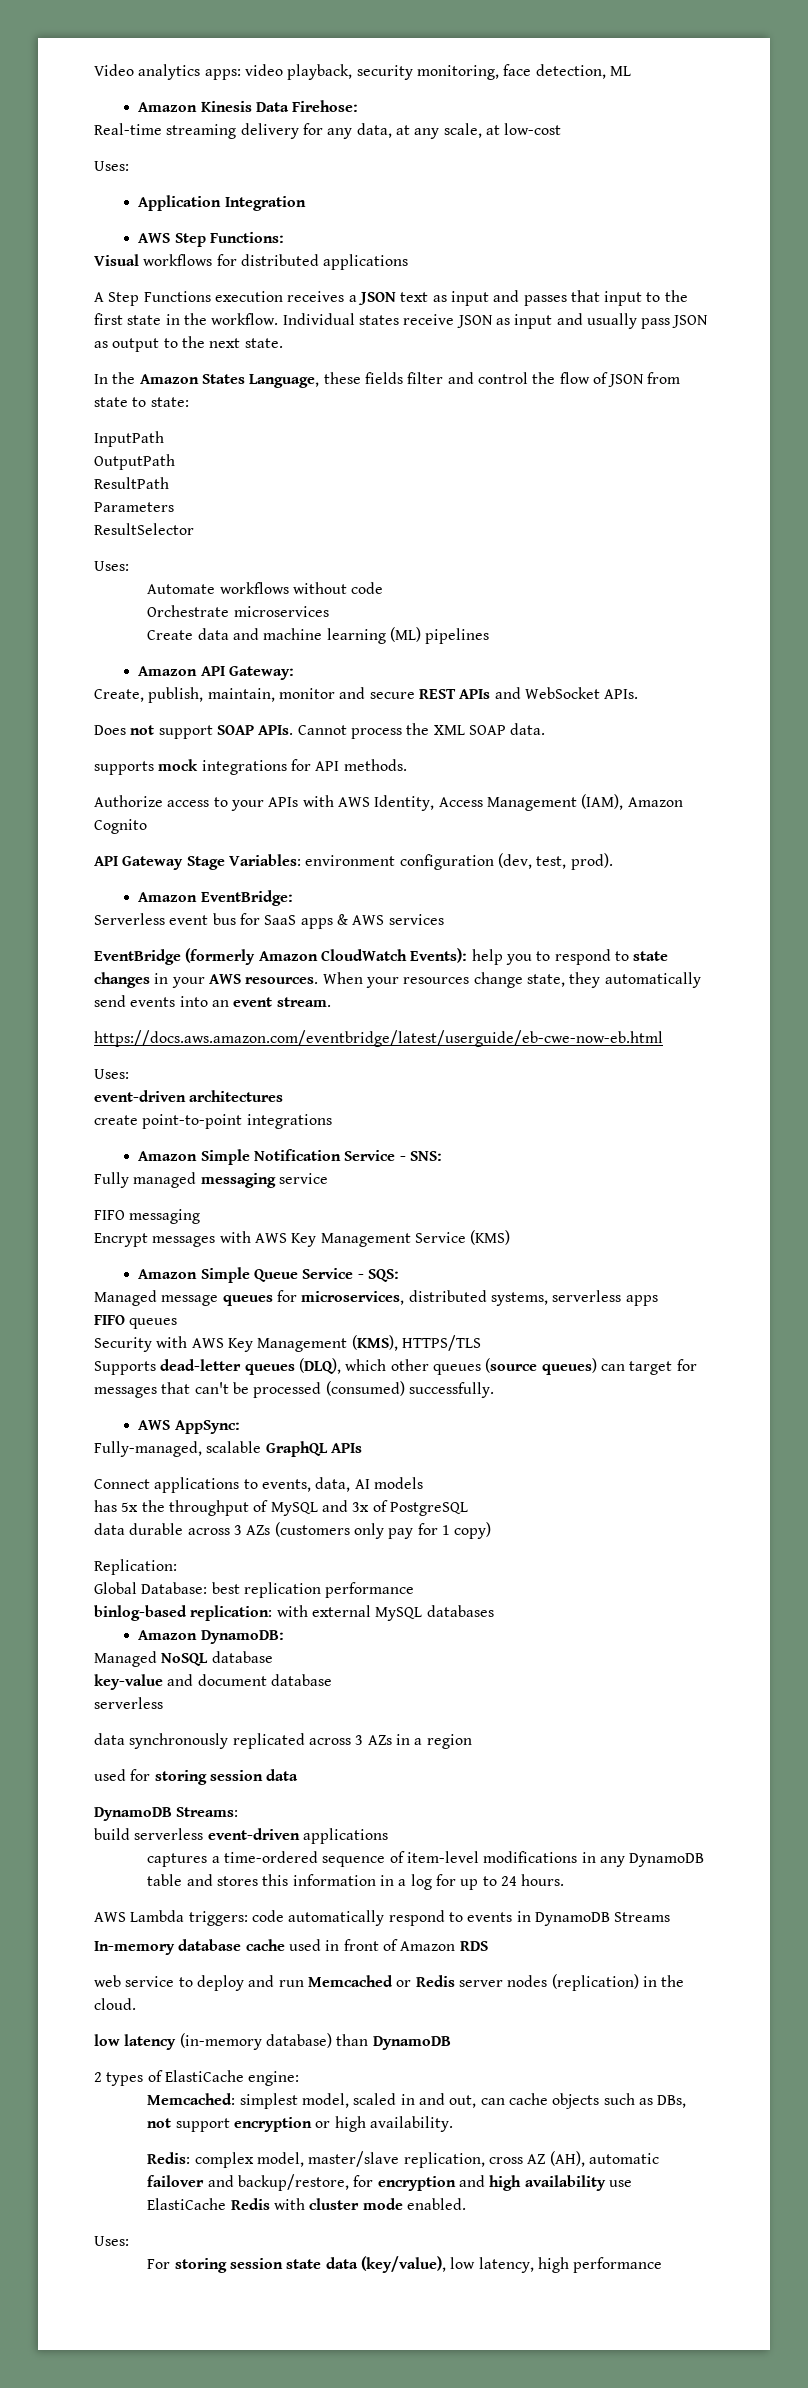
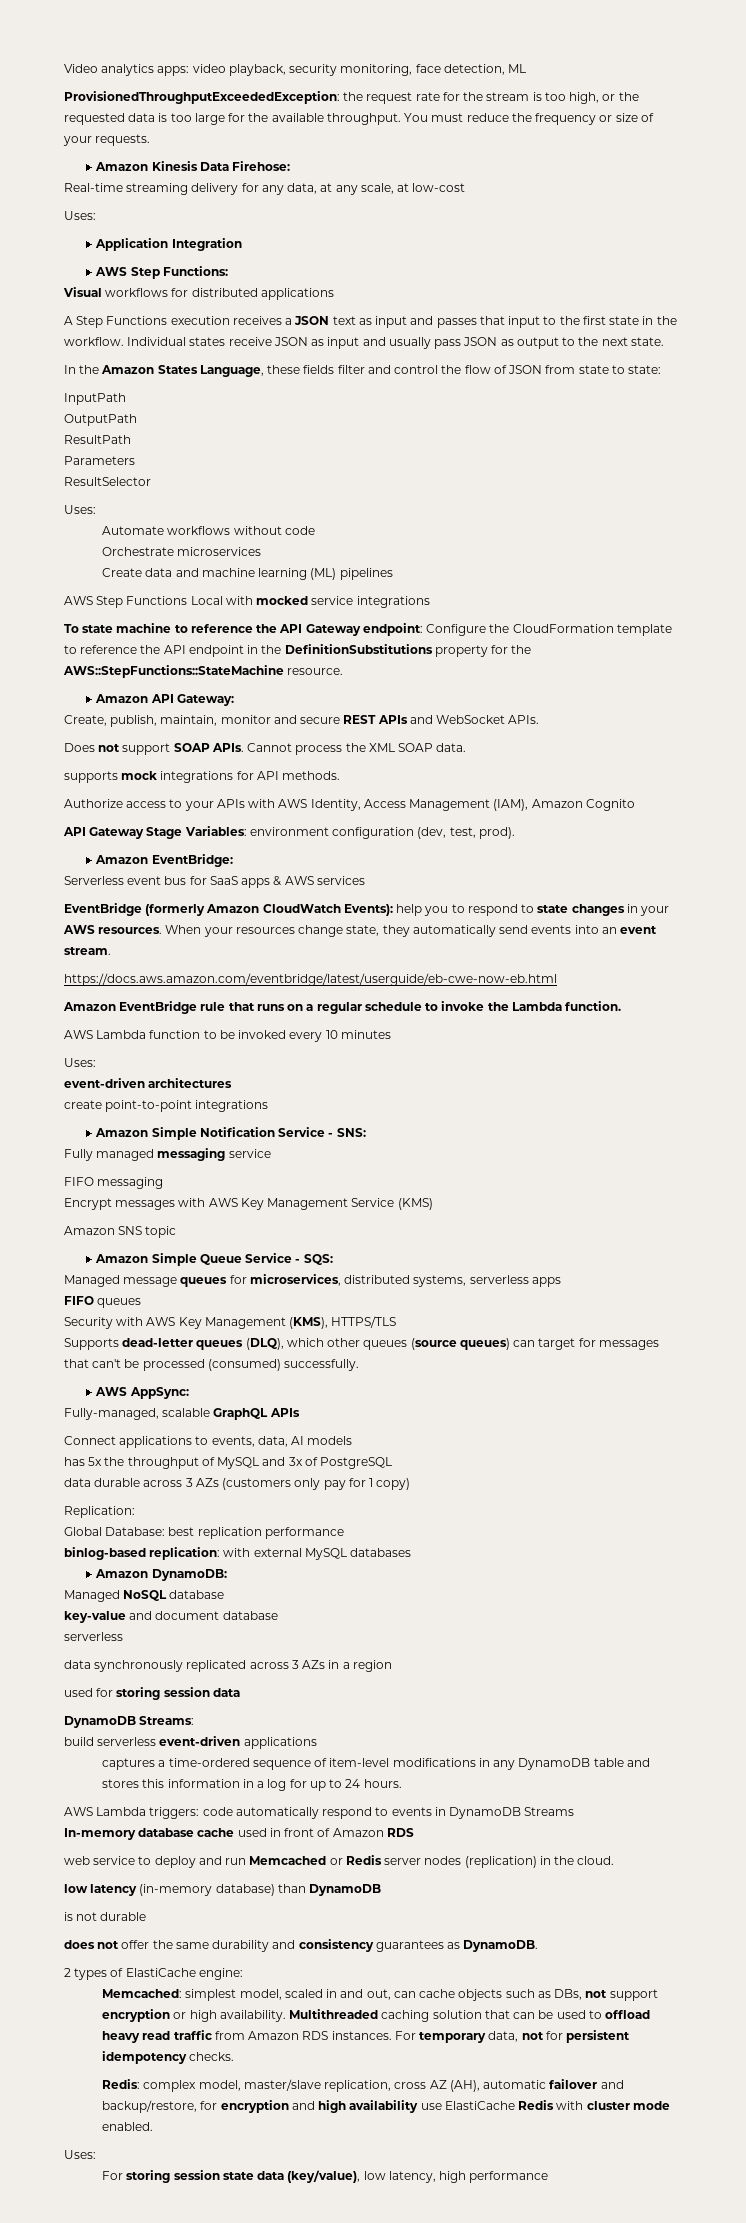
(631, 71) none -> [64,91,639,104] [64,113,654,125] [63,134,151,146] // ProvisionedThroughputExceededException: the request rate for the stream is too high, or the requested data is too large for the available throughput. You must reduce the frequency or size of your requests.
(490, 636) none -> [64,596,430,608] [64,623,672,636] [64,644,532,657] [63,665,344,678] // AWS Step Functions Local with mocked service integrations // To state machine to reference the API Gateway endpoint: Configure the CloudFormation template to reference the API endpoint in the DefinitionSubstitutions property for the AWS::StepFunctions::StateMachine resource.
(663, 1038) none -> [63,1001,622,1014] [64,1030,391,1042] // Amazon EventBridge rule that runs on a regular schedule to invoke the Lambda function. // AWS Lambda function to be invoked every 10 minutes
(511, 1237) none -> [64,1226,177,1238] // Amazon SNS topic
(451, 2043) none -> [64,1912,147,1921] [64,1939,539,1952] // is not durable // does not offer the same durability and consistency guarantees as DynamoDB.
(454, 2124) none -> [289,2009,651,2022] [102,2030,631,2043] [102,2051,235,2064] Multithreaded caching solution that can be used to offload heavy read traffic from Amazon RDS instances. For temporary data, not for persistent idempotency checks.

